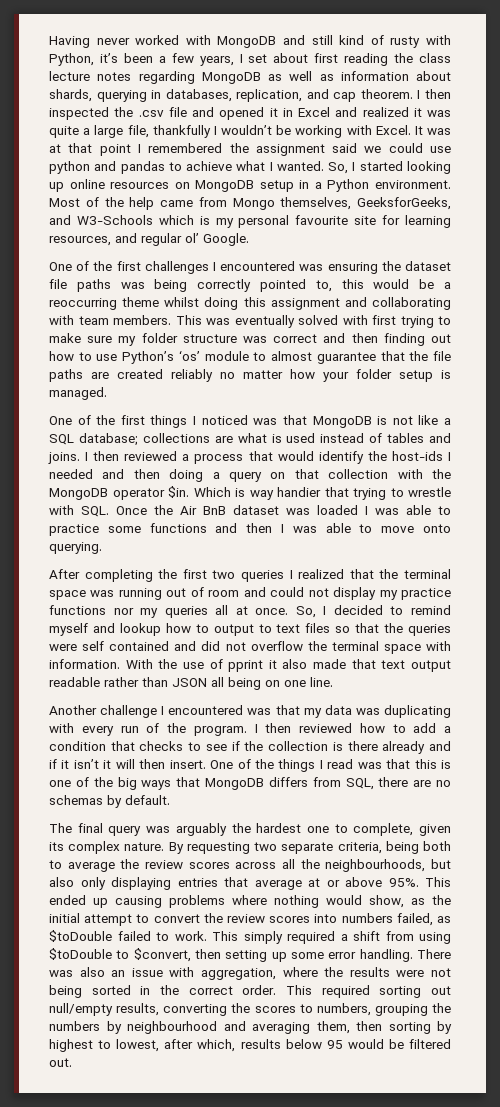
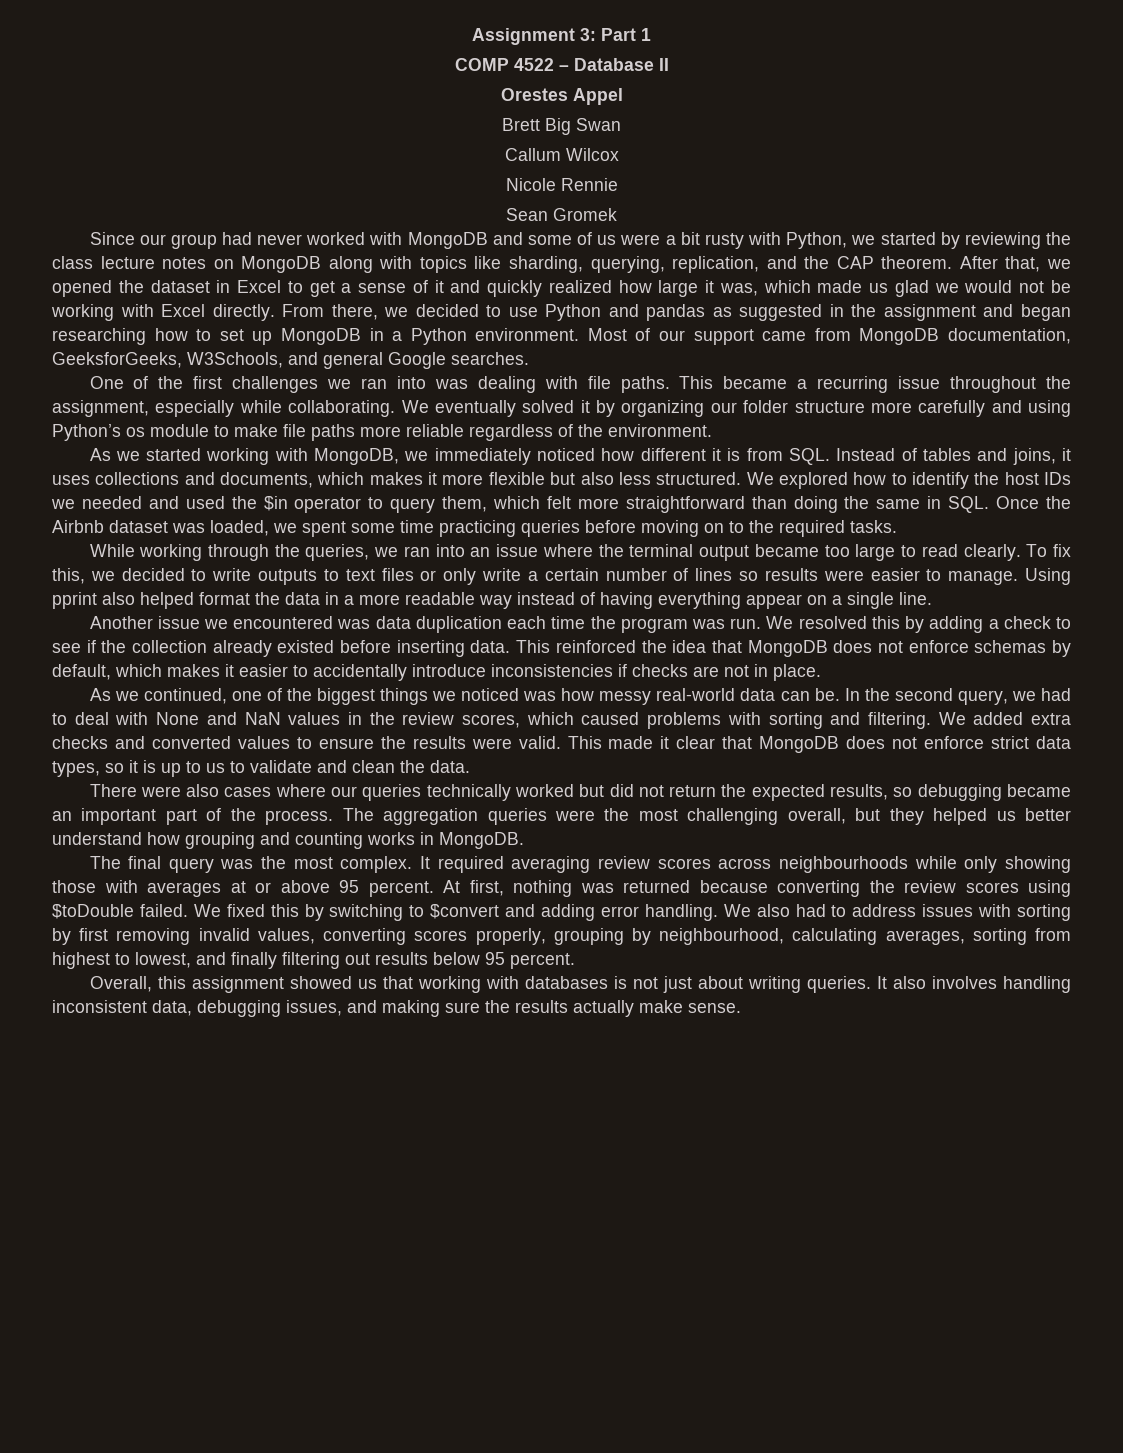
[49,36,90,48] Having -> [472,28,651,45] [454,58,669,71] [500,88,623,105] [502,118,621,135] [504,148,619,161] [505,178,618,191] [506,208,617,221] [89,232,252,249] Assignment 3: Part 1 // COMP 4522 – Database II // Orestes Appel // Brett Big Swan // Callum Wilcox // Nicole Rennie // Sean Gromek // Since our group had
[311,35,452,48] [49,53,452,66] [49,71,451,84] [49,89,451,102] [49,107,451,120] [49,125,452,138] [49,143,452,156] [49,161,451,174] [49,179,294,192] still kind of rusty with Python, it’s been a few years, I set about first reading the class lecture notes regarding MongoDB as well as information about shards, querying in databases, replication, and cap theorem. I then inspected the .csv file and opened it in Excel and realized it was quite a large file, thankfully I wouldn’t be working with Excel. It was at that point I remembered the assignment said we could use python and pandas to achieve what I wanted. So, I started looking up online resources on MongoDB setup -> [527,232,1071,249] [52,256,1071,273] [52,280,1071,297] [51,304,1071,321] [52,328,361,345] some of us were a bit rusty with Python, we started by reviewing the class lecture notes on MongoDB along with topics like sharding, querying, replication, and the CAP theorem. After that, we opened the dataset in Excel to get a sense of it and quickly realized how large it was, which made us glad we would not be working with Excel directly. From there, we decided to use Python and pandas as suggested in the assignment and began researching how to set up MongoDB
[104,197,451,210] [49,215,452,228] [49,233,249,246] the help came from Mongo themselves, GeeksforGeeks, and W3-Schools which is my personal favourite site for learning resources, and regular ol’ Google. -> [659,328,1072,345] [52,352,529,369] our support came from MongoDB documentation, GeeksforGeeks, W3Schools, and general Google searches.
[213,261,451,274] [49,279,452,292] [49,297,451,310] [49,315,451,328] [49,333,451,346] [49,350,452,364] [49,369,451,382] [49,387,107,400] [49,415,452,428] [49,433,451,446] [48,451,451,464] [49,469,451,482] [49,486,451,500] [49,505,451,517] [49,523,452,536] [49,542,102,554] [49,569,451,582] [49,587,451,600] [49,605,451,618] [49,623,452,636] [49,641,452,654] [49,659,451,672] [49,677,333,690] [49,705,451,718] [49,723,451,736] [49,741,184,751] I encountered was ensuring the dataset file paths was being correctly pointed to, this would be a reoccurring theme whilst doing this assignment and collaborating with team members. This was eventually solved with first trying to make sure my folder structure was correct and then finding out how to use Python’s ‘os’ module to almost guarantee that the file paths are created reliably no matter how your folder setup is managed. // One of the first things I noticed was that MongoDB is not like a SQL database; collections are what is used instead of tables and joins. I then reviewed a process that would identify the host-ids I needed and then doing a query on that collection with the MongoDB operator $in. Which is way handier that trying to wrestle with SQL. Once the Air BnB dataset was loaded I was able to practice some functions and then I was able to move onto querying. // After completing the first two queries I realized that the terminal space was running out of room and could not display my practice functions nor my queries all at once. So, I decided to remind myself and lookup how to output to text files so that the queries were self contained and did not overflow the terminal space with information. With the use of pprint it also made that text output readable rather than JSON all being on one line. // Another challenge I encountered was that my data was duplicating with every run of the program. I then reviewed how to add a condition that checks -> [327,376,1072,393] [52,400,1071,417] [52,424,712,441] [89,448,1072,465] [52,472,1072,489] [51,496,1072,513] [52,520,897,537] [89,544,1071,561] [52,568,1072,585] [52,592,932,609] [89,616,1051,633] we ran into was dealing with file paths. This became a recurring issue throughout the assignment, especially while collaborating. We eventually solved it by organizing our folder structure more carefully and using Python’s os module to make file paths more reliable regardless of the environment. // As we started working with MongoDB, we immediately noticed how different it is from SQL. Instead of tables and joins, it uses collections and documents, which makes it more flexible but also less structured. We explored how to identify the host IDs we needed and used the $in operator to query them, which felt more straightforward than doing the same in SQL. Once the Airbnb dataset was loaded, we spent some time practicing queries before moving on to the required tasks. // While working through the queries, we ran into an issue where the terminal output became too large to read clearly. To fix this, we decided to write outputs to text files or only write a certain number of lines so results were easier to manage. Using pprint also helped format the data in a more readable way instead of having everything appear on a single line. // Another issue we encountered was data duplication each time the program was run. We resolved this by adding a check
[332,741,451,754] [49,759,451,772] [49,777,451,790] [49,795,170,808] [49,823,451,836] [49,841,452,854] [49,859,451,872] [49,877,451,890] [49,895,451,908] [49,913,451,926] [49,930,451,944] [49,948,451,962] [49,967,452,980] [49,985,452,998] [49,1003,451,1016] [49,1021,452,1034] [49,1039,452,1052] [49,1058,72,1067] is there already and if it isn’t it will then insert. One of the things I read was that this is one of the big ways that MongoDB differs from SQL, there are no schemas by default. // The final query was arguably the hardest one to complete, given its complex nature. By requesting two separate criteria, being both to average the review scores across all the neighbourhoods, but also only displaying entries that average at or above 95%. This ended up causing problems where nothing would show, as the initial attempt to convert the review scores into numbers failed, as $toDouble failed to work. This simply required a shift from using $toDouble to $convert, then setting up some error handling. There was also an issue with aggregation, where the results were not being sorted in the correct order. This required sorting out null/empty results, converting the scores to numbers, grouping the numbers by neighbourhood and averaging them, then sorting by highest to lowest, after which, results below 95 would be filtered out. -> [212,640,1072,657] [52,664,821,681] [89,688,1072,705] [52,712,1072,729] [52,736,1072,753] [52,760,470,777] [89,784,1072,801] [52,808,1072,825] [52,832,524,849] [89,856,1071,873] [52,880,1071,897] [52,904,1071,921] [52,928,1071,945] [52,952,575,969] [89,976,1071,993] [52,1000,741,1017] already existed before inserting data. This reinforced the idea that MongoDB does not enforce schemas by default, which makes it easier to accidentally introduce inconsistencies if checks are not in place. // As we continued, one of the biggest things we noticed was how messy real-world data can be. In the second query, we had to deal with None and NaN values in the review scores, which caused problems with sorting and filtering. We added extra checks and converted values to ensure the results were valid. This made it clear that MongoDB does not enforce strict data types, so it is up to us to validate and clean the data. // There were also cases where our queries technically worked but did not return the expected results, so debugging became an important part of the process. The aggregation queries were the most challenging overall, but they helped us better understand how grouping and counting works in MongoDB. // The final query was the most complex. It required averaging review scores across neighbourhoods while only showing those with averages at or above 95 percent. At first, nothing was returned because converting the review scores using $toDouble failed. We fixed this by switching to $convert and adding error handling. We also had to address issues with sorting by first removing invalid values, converting scores properly, grouping by neighbourhood, calculating averages, sorting from highest to lowest, and finally filtering out results below 95 percent. // Overall, this assignment showed us that working with databases is not just about writing queries. It also involves handling inconsistent data, debugging issues, and making sure the results actually make sense.

